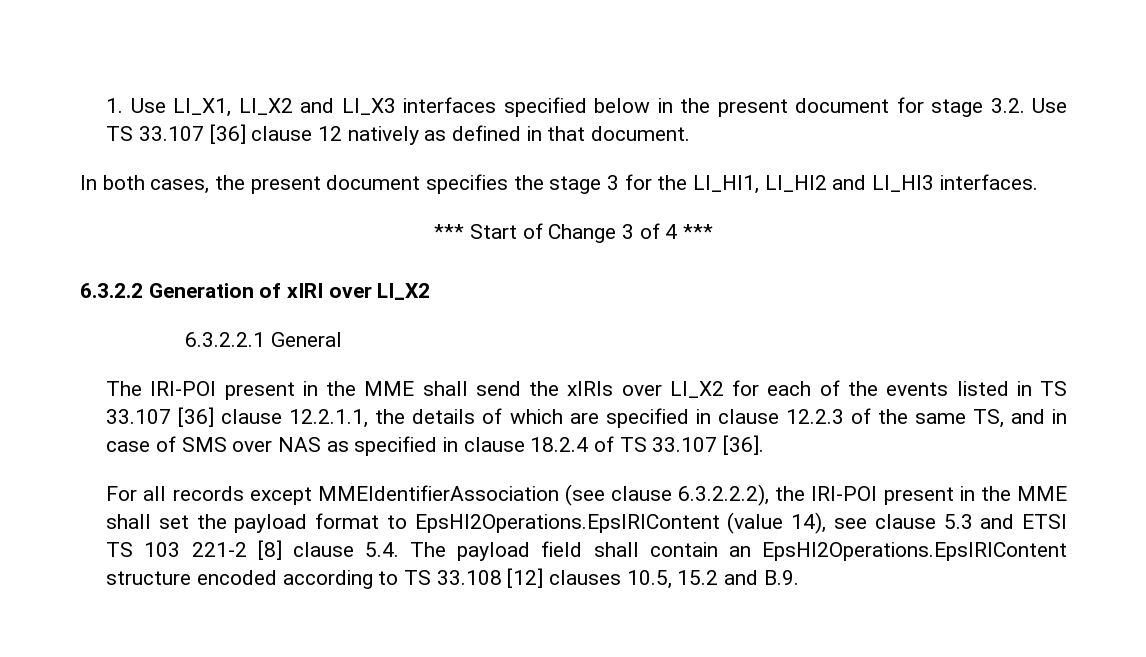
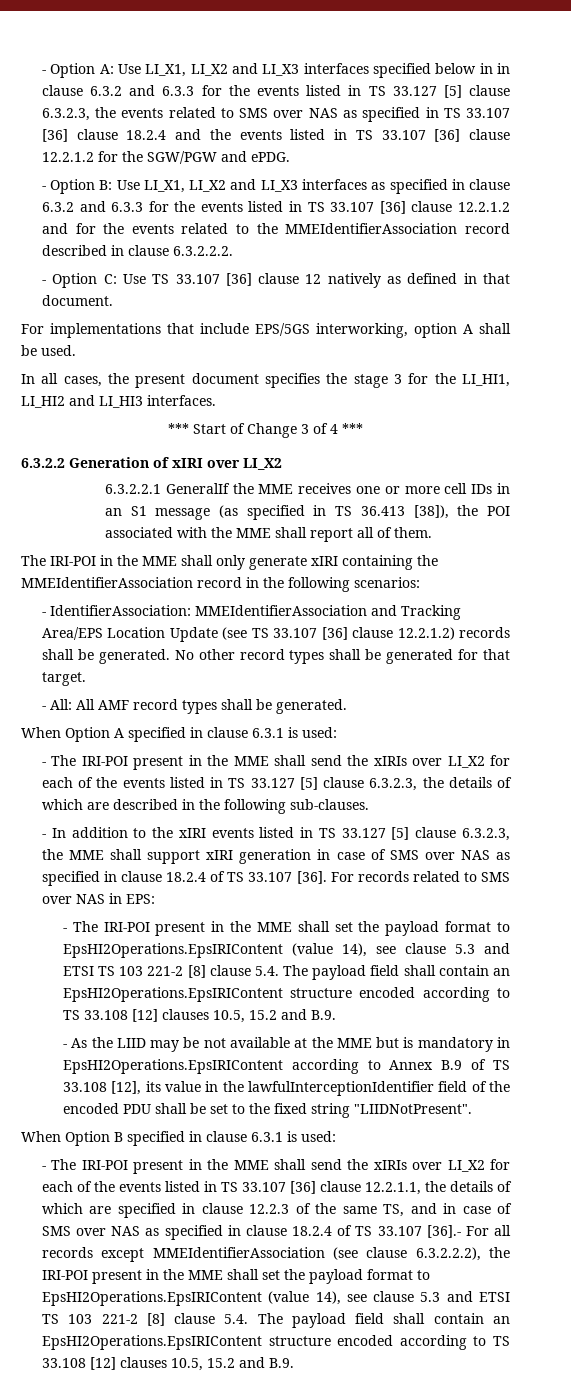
[106,98,124,113] 1. -> [41,63,114,78] - Option A:
[680,97,1025,117] the present document for stage 3.2. -> [497,63,511,74] [41,85,510,98] [41,107,510,122] [41,129,510,142] [41,151,290,164] [41,179,510,194] [41,201,511,214] [41,223,510,234] [41,245,233,256] [41,273,117,288] in clause 6.3.2 and 6.3.3 for the events listed in TS 33.127 [5] clause 6.3.2.3, the events related to SMS over NAS as specified in TS 33.107 [36] clause 18.2.4 and the events listed in TS 33.107 [36] clause 12.2.1.2 for the SGW/PGW and ePDG. // - Option B: Use LI_X1, LI_X2 and LI_X3 interfaces as specified in clause 6.3.2 and 6.3.3 for the events listed in TS 33.107 [36] clause 12.2.1.2 and for the events related to the MMEIdentifierAssociation record described in clause 6.3.2.2.2. // - Option C:
[80,175,145,190] // In both -> [21,323,511,338] [21,345,76,356] [21,373,59,384] // For implementations that include EPS/5GS interworking, option A shall be used. // In all
[270,332,342,347] General // -> [165,483,510,494] [104,505,511,520] [104,527,432,542] [21,555,438,570] [21,577,420,592] [41,605,461,620] [41,627,511,642] [41,649,510,664] [41,672,86,686] [41,699,347,714] [21,727,337,742] [41,755,510,770] [41,777,512,791] [41,799,369,814] [41,827,511,841] [41,849,511,864] [41,871,511,886] [41,893,155,904] [62,921,510,936] [62,943,511,958] [62,965,511,980] [62,987,510,1002] [62,1009,336,1023] [62,1037,510,1052] [62,1059,510,1074] [62,1081,510,1096] [62,1103,472,1118] [21,1131,336,1146] [41,1166,46,1170] GeneralIf the MME receives one or more cell IDs in an S1 message (as specified in TS 36.413 [38]), the POI associated with the MME shall report all of them. // The IRI-POI in the MME shall only generate xIRI containing the MMEIdentifierAssociation record in the following scenarios: // - IdentifierAssociation: MMEIdentifierAssociation and Tracking Area/EPS Location Update (see TS 33.107 [36] clause 12.2.1.2) records shall be generated. No other record types shall be generated for that target. // - All: All AMF record types shall be generated. // When Option A specified in clause 6.3.1 is used: // - The IRI-POI present in the MME shall send the xIRIs over LI_X2 for each of the events listed in TS 33.127 [5] clause 6.3.2.3, the details of which are described in the following sub-clauses. // - In addition to the xIRI events listed in TS 33.127 [5] clause 6.3.2.3, the MME shall support xIRI generation in case of SMS over NAS as specified in clause 18.2.4 of TS 33.107 [36]. For records related to SMS over NAS in EPS: // - The IRI-POI present in the MME shall set the payload format to EpsHI2Operations.EpsIRIContent (value 14), see clause 5.3 and ETSI TS 103 221-2 [8] clause 5.4. The payload field shall contain an EpsHI2Operations.EpsIRIContent structure encoded according to TS 33.108 [12] clauses 10.5, 15.2 and B.9. // - As the LIID may be not available at the MME but is mandatory in EpsHI2Operations.EpsIRIContent according to Annex B.9 of TS 33.108 [12], its value in the lawfulInterceptionIdentifier field of the encoded PDU shall be set to the fixed string "LIIDNotPresent". // When Option B specified in clause 6.3.1 is used: // -
[722,435,764,455] [36]. // -> [426,1225,461,1238] [36].-

